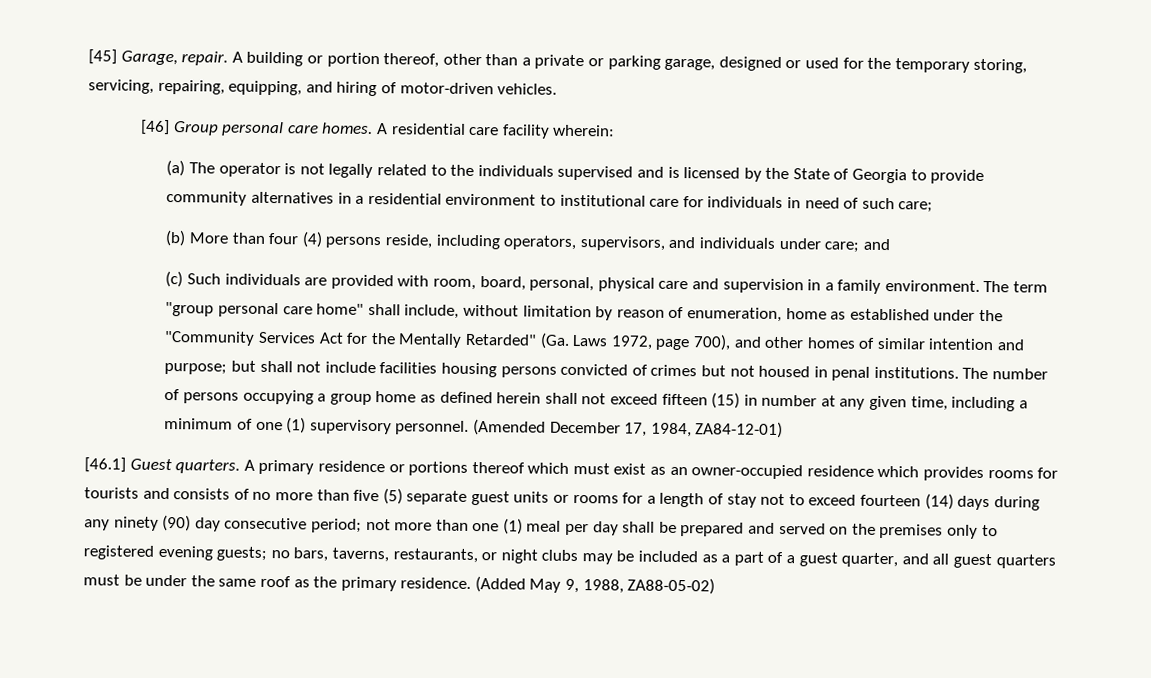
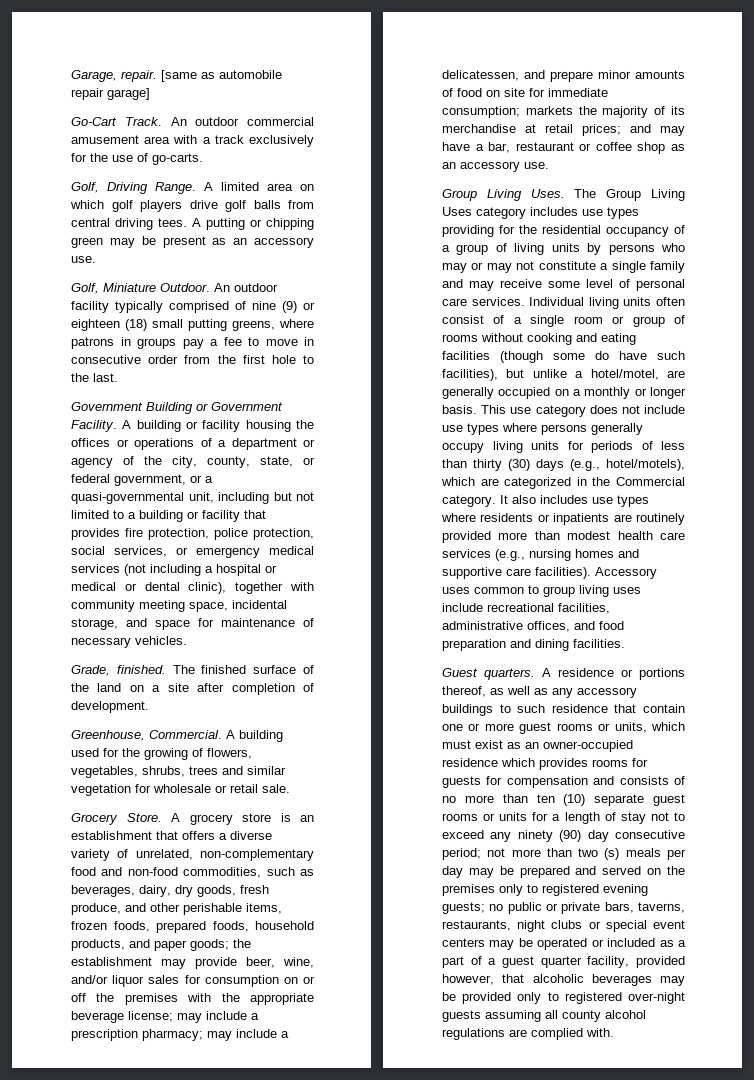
[88,49,117,65] [45] -> (71, 76) none
[231,51,1028,74] [88,79,558,97] [139,119,616,139] [166,159,985,184] [166,190,934,213] [165,229,890,253] [165,270,1049,294] [165,301,1003,323] [164,330,1026,351] [164,360,1049,381] [164,388,1028,412] [164,417,784,439] [84,457,126,473] A building or portion thereof, other than a private or parking garage, designed or used for the temporary storing, servicing, repairing, equipping, and hiring of motor-driven vehicles. // [46] Group personal care homes. A residential care facility wherein: // (a) The operator is not legally related to the individuals supervised and is licensed by the State of Georgia to provide community alternatives in a residential environment to institutional care for individuals in need of such care; // (b) More than four (4) persons reside, including operators, supervisors, and individuals under care; and // (c) Such individuals are provided with room, board, personal, physical care and supervision in a family environment. The term "group personal care home" shall include, without limitation by reason of enumeration, home as established under the "Community Services Act for the Mentally Retarded" (Ga. Laws 1972, page 700), and other homes of similar intention and purpose; but shall not include facilities housing persons convicted of crimes but not housed in penal institutions. The number of persons occupying a group home as defined herein shall not exceed fifteen (15) in number at any given time, including a minimum of one (1) supervisory personnel. (Amended December 17, 1984, ZA84-12-01) // [46.1] -> [161,70,282,82] [71,88,150,100] [71,117,314,126] [71,135,314,147] [71,153,203,165] [71,182,314,194] [70,200,314,212] [71,218,314,230] [71,236,314,248] [71,256,96,263] [71,283,278,294] [71,301,315,313] [71,319,314,331] [71,337,314,349] [71,355,314,364] [71,373,118,382] [71,402,283,414] [71,420,314,432] [71,438,315,450] [71,456,315,468] [71,474,213,486] [71,492,314,504] [71,510,266,522] [71,528,314,540] [71,546,314,558] [71,564,277,576] [71,582,314,594] [71,600,287,612] [71,618,314,630] [71,636,187,648] [71,665,314,676] [71,683,314,695] [71,701,149,713] [71,730,283,742] [71,748,252,760] [71,766,286,778] [71,784,290,796] [71,813,314,825] [71,831,272,840] [71,849,314,861] [71,867,314,878] [71,885,269,897] [71,903,282,915] [71,921,314,933] [71,939,251,951] [71,957,314,969] [71,975,315,987] [71,993,314,1005] [71,1011,259,1023] [71,1029,289,1041] [442,70,685,82] [442,88,608,97] [442,106,685,118] [442,124,685,136] [442,142,685,154] [442,161,549,172] [442,189,685,201] [442,207,639,219] [442,225,685,237] [442,243,685,255] [442,261,685,273] [442,279,685,291] [442,297,685,309] [442,315,685,327] [442,333,636,345] [442,351,685,363] [442,369,685,381] [442,387,686,399] [442,405,685,417] [442,423,643,435] [442,441,685,453] [442,459,685,471] [441,477,685,489] [442,495,649,507] [441,513,685,525] [442,531,685,543] [442,549,639,561] [442,567,657,579] [442,585,641,597] [442,603,610,614] [442,621,624,632] [442,639,625,651] [same as automobile repair garage] // Go-Cart Track. An outdoor commercial amusement area with a track exclusively for the use of go-carts. // Golf, Driving Range. A limited area on which golf players drive golf balls from central driving tees. A putting or chipping green may be present as an accessory use. // Golf, Miniature Outdoor. An outdoor facility typically comprised of nine (9) or eighteen (18) small putting greens, where patrons in groups pay a fee to move in consecutive order from the first hole to the last. // Government Building or Government Facility. A building or facility housing the offices or operations of a department or agency of the city, county, state, or federal government, or a quasi-governmental unit, including but not limited to a building or facility that provides fire protection, police protection, social services, or emergency medical services (not including a hospital or medical or dental clinic), together with community meeting space, incidental storage, and space for maintenance of necessary vehicles. // Grade, finished. The finished surface of the land on a site after completion of development. // Greenhouse, Commercial. A building used for the growing of flowers, vegetables, shrubs, trees and similar vegetation for wholesale or retail sale. // Grocery Store. A grocery store is an establishment that offers a diverse variety of unrelated, non-complementary food and non-food commodities, such as beverages, dairy, dry goods, fresh produce, and other perishable items, frozen foods, prepared foods, household products, and paper goods; the establishment may provide beer, wine, and/or liquor sales for consumption on or off the premises with the appropriate beverage license; may include a prescription pharmacy; may include a delicatessen, and prepare minor amounts of food on site for immediate consumption; markets the majority of its merchandise at retail prices; and may have a bar, restaurant or coffee shop as an accessory use. // Group Living Uses. The Group Living Uses category includes use types providing for the residential occupancy of a group of living units by persons who may or may not constitute a single family and may receive some level of personal care services. Individual living units often consist of a single room or group of rooms without cooking and eating facilities (though some do have such facilities), but unlike a hotel/motel, are generally occupied on a monthly or longer basis. This use category does not include use types where persons generally occupy living units for periods of less than thirty (30) days (e.g., hotel/motels), which are categorized in the Commercial category. It also includes use types where residents or inpatients are routinely provided more than modest health care services (e.g., nursing homes and supportive care facilities). Accessory uses common to group living uses include recreational facilities, administrative offices, and food preparation and dining facilities. //
[258,459,315,475] primary -> (551, 672) none
[471,461,525,474] thereof -> [442,686,637,698] [442,704,685,716] [442,722,647,734] thereof, as well as any accessory buildings to such residence that contain one or more guest rooms or units,
[84,487,139,499] tourists -> [442,776,588,788] guests for compensation
[353,488,619,506] five (5) separate guest units or rooms -> [536,794,685,806] [442,812,528,821] ten (10) separate guest rooms or units
[859,493,1040,511] fourteen (14) days during -> (484, 834) none
[472,518,562,535] one (1) meal -> [578,848,661,860] two (s) meals
[622,521,656,533] shall -> [468,868,494,878] may
(290, 554) none -> [507,902,601,914] public or private
[481,552,498,561] or -> (511, 925) none
[581,550,635,565] may be -> [588,920,685,932] [442,938,604,950] or special event centers may be operated or
[841,552,1056,569] [83,574,716,595] quarter, and all guest quarters must be under the same roof as the primary residence. (Added May 9, 1988, ZA88-05-02) -> [540,956,685,968] [442,974,685,986] [442,992,685,1004] [442,1010,646,1022] [442,1028,614,1040] quarter facility, provided however, that alcoholic beverages may be provided only to registered over-night guests assuming all county alcohol regulations are complied with.

